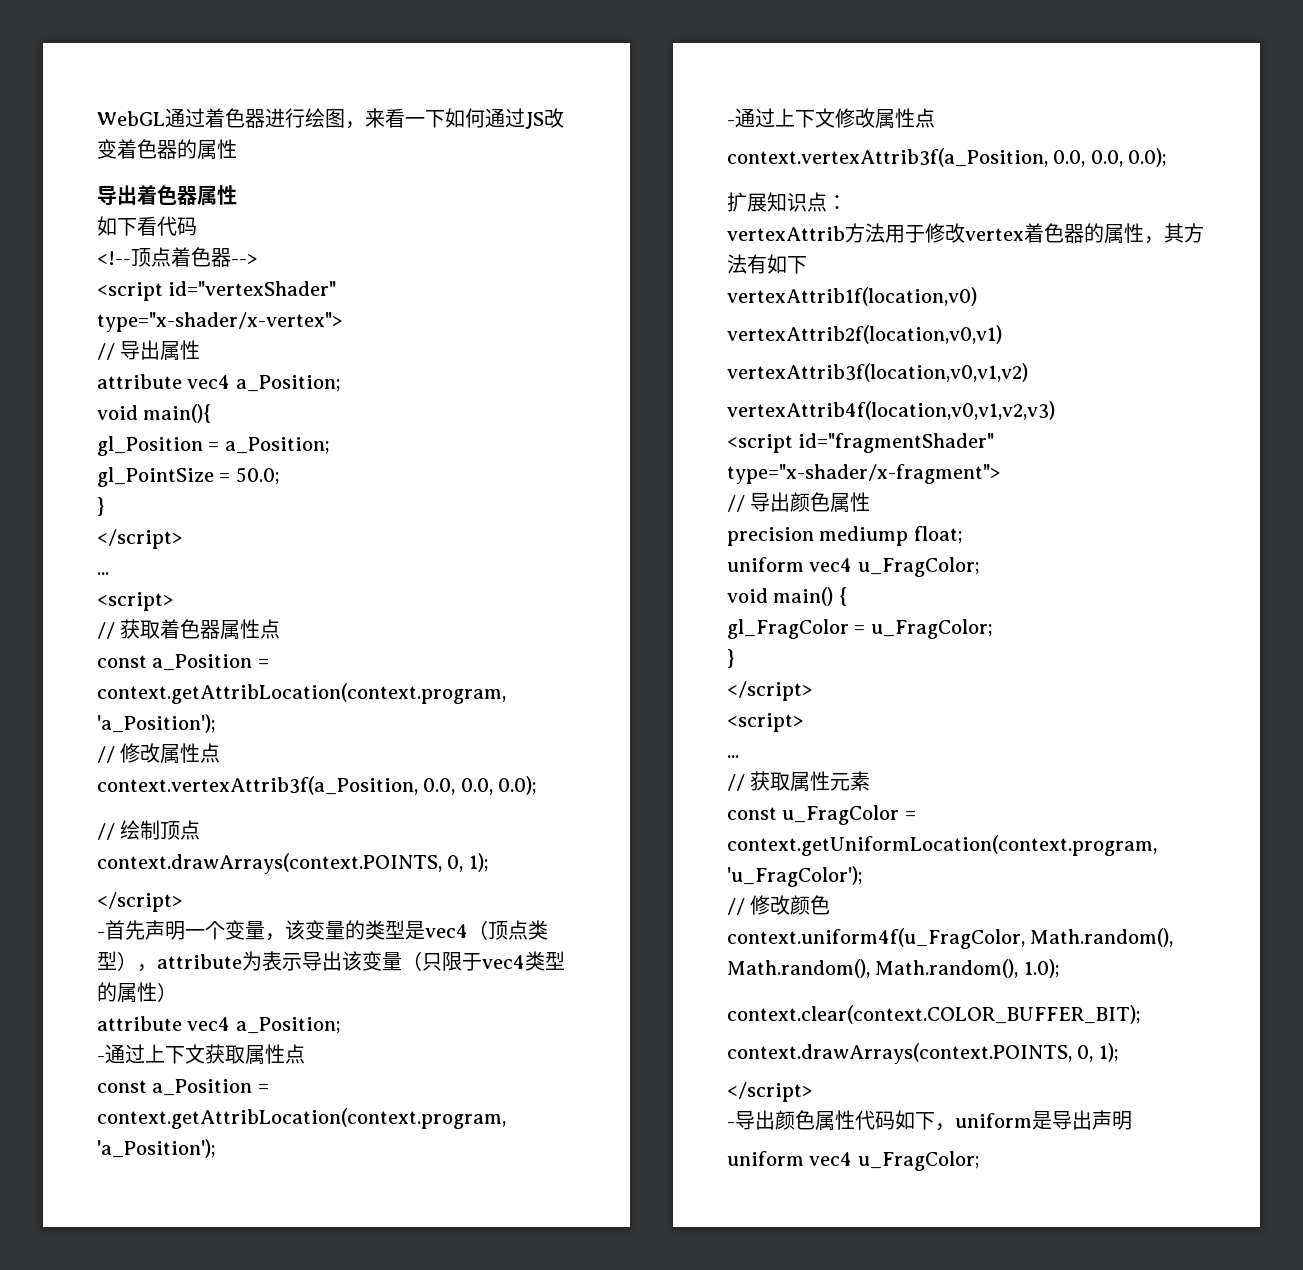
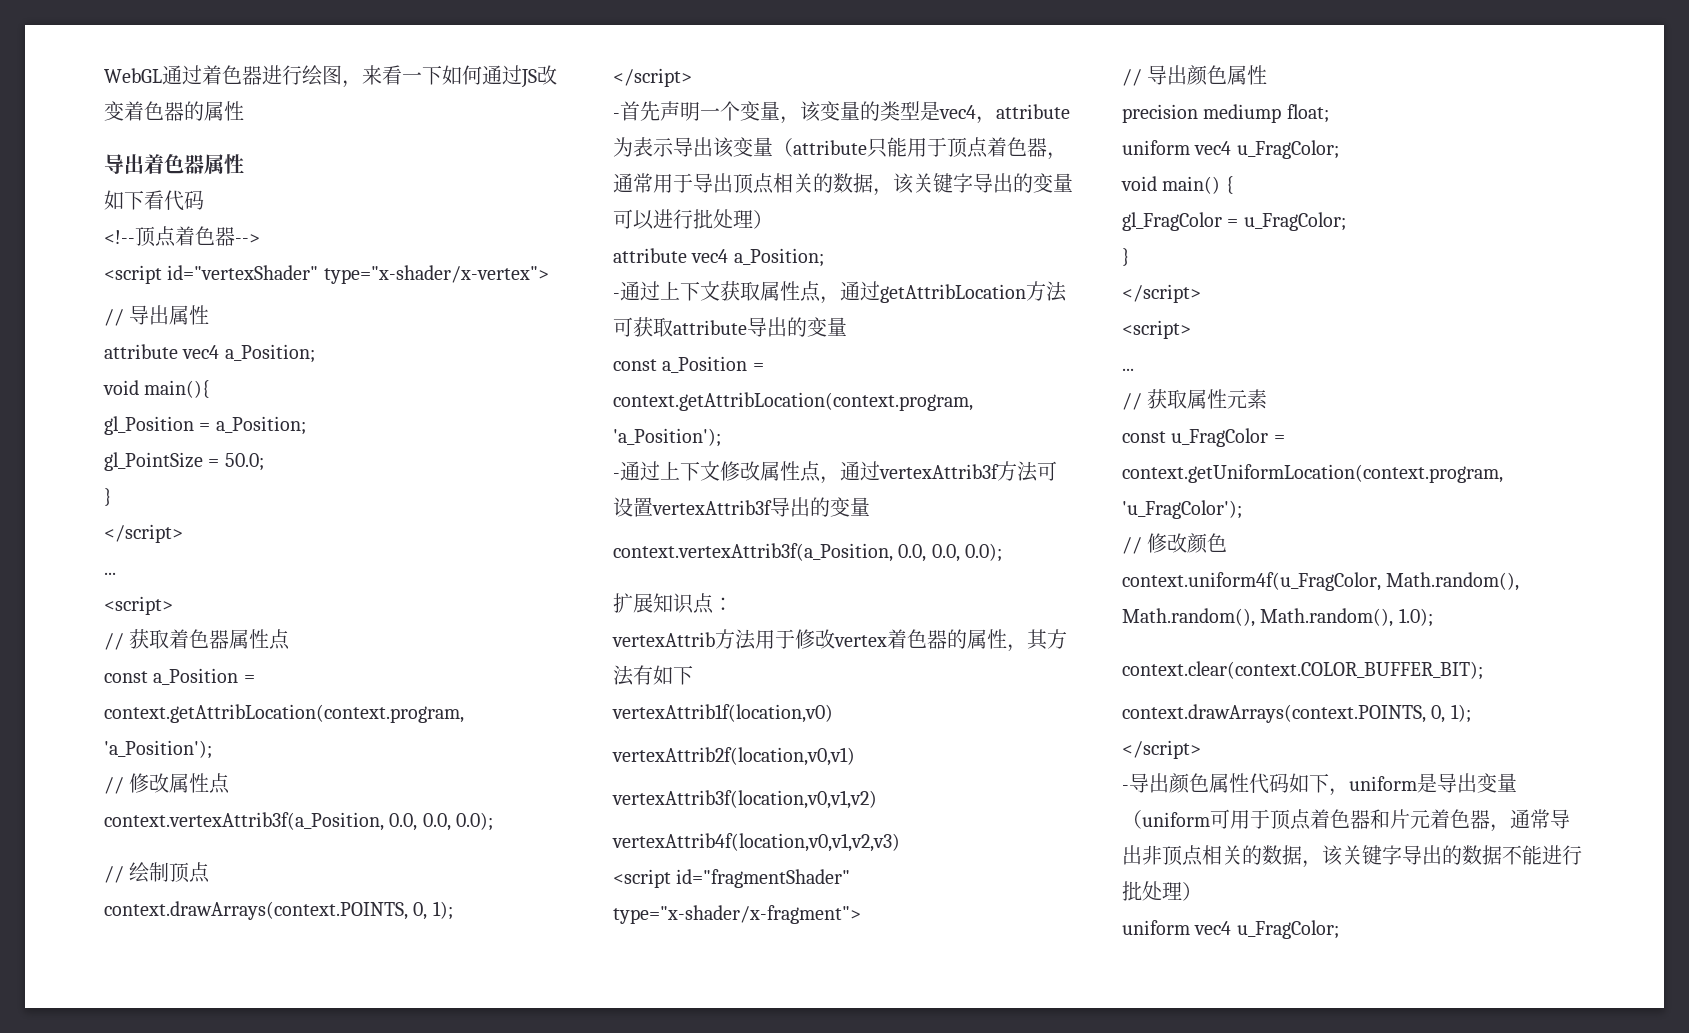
[468,920,548,940] [97,951,137,971] （顶点类型） -> (976, 112) none
[422,951,565,971] [97,982,157,1003] 只限于vec4类型的属性 -> [793,137,1067,160] [613,173,1073,196] [613,209,753,230] attribute只能用于顶点着色器，通常用于导出顶点相关的数据，该关键字导出的变量可以进行批处理
(305, 1054) none -> [820,281,1067,304] [613,317,847,337] ，通过getAttribLocation方法可获取attribute导出的变量
(935, 118) none -> [820,461,1057,484] [613,497,870,517] ，通过vertexAttrib3f方法可设置vertexAttrib3f导出的变量
[1092,1110,1132,1130] 声明 -> [1477,773,1517,793] [1122,809,1570,832] [1122,845,1582,868] [1122,881,1202,901] 变量（uniform可用于顶点着色器和片元着色器，通常导出非顶点相关的数据，该关键字导出的数据不能进行批处理）

